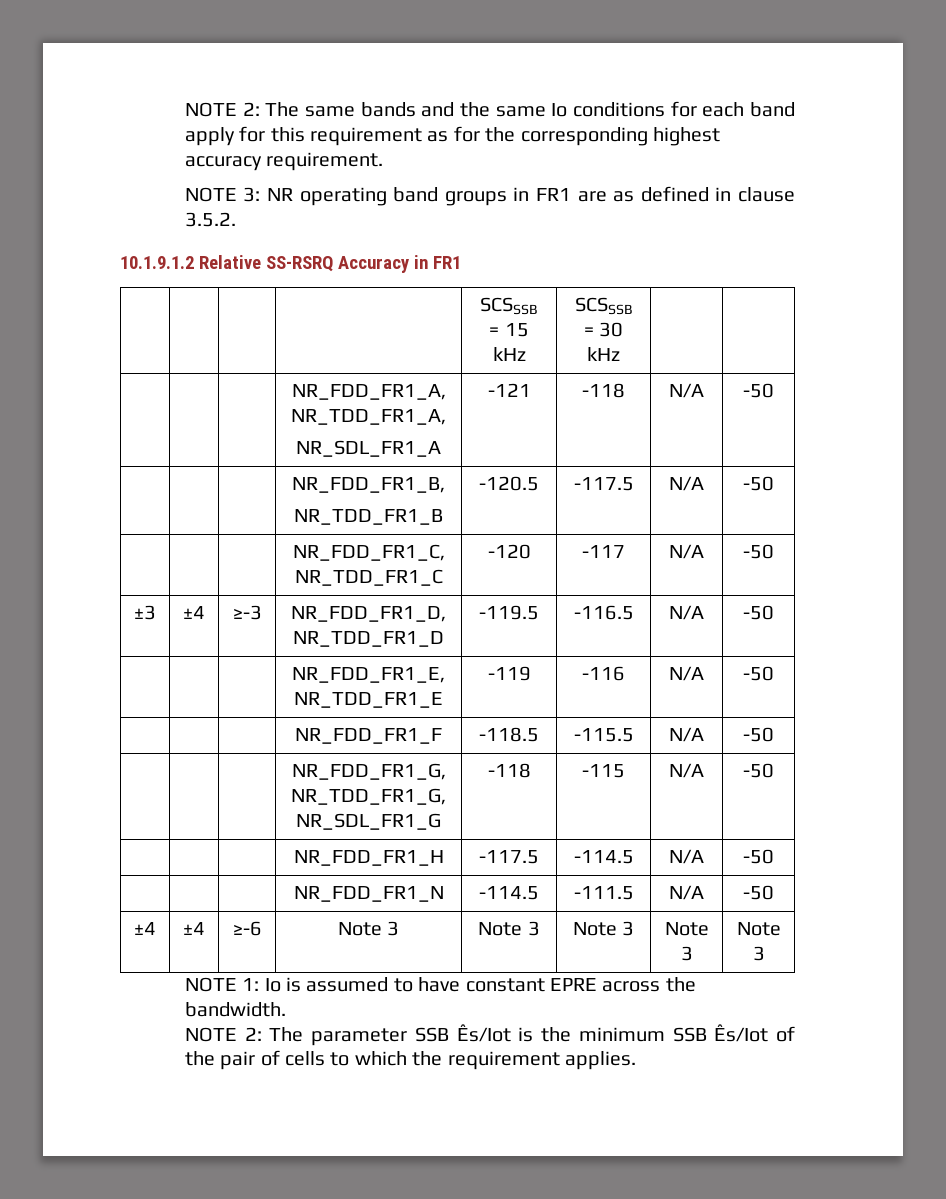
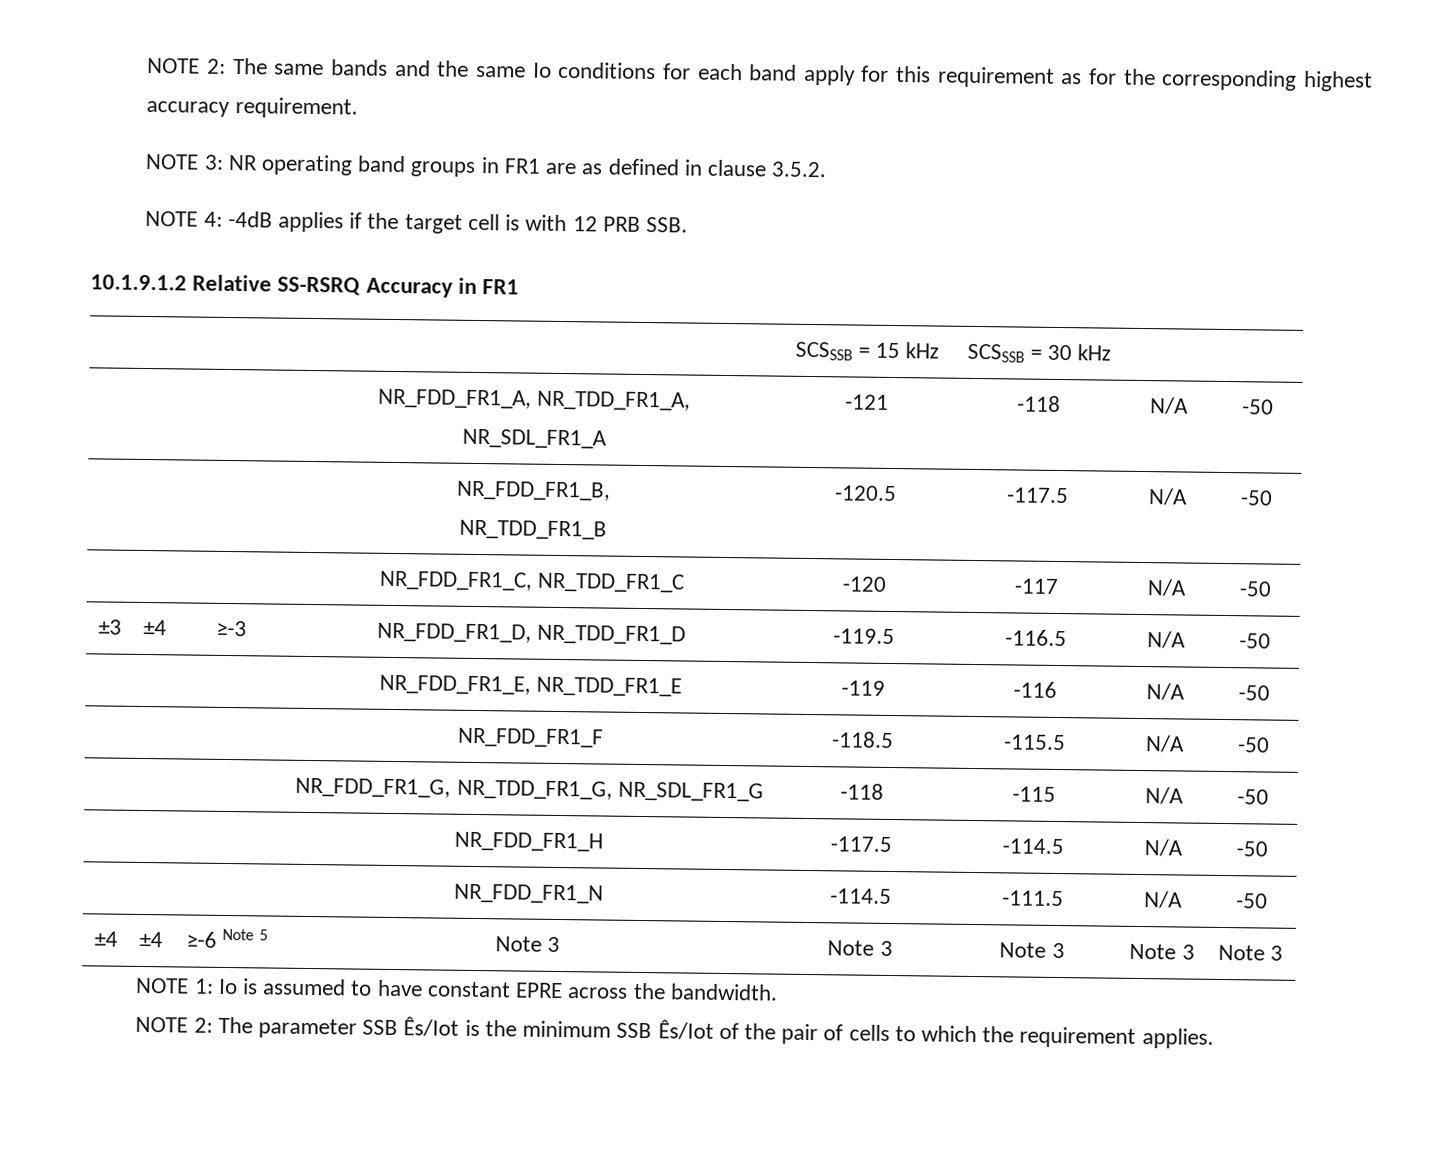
(236, 219) none -> [145,210,688,234] // NOTE 4: -4dB applies if the target cell is with 12 PRB SSB.
(262, 928) none -> [222,928,269,941] Note 5

